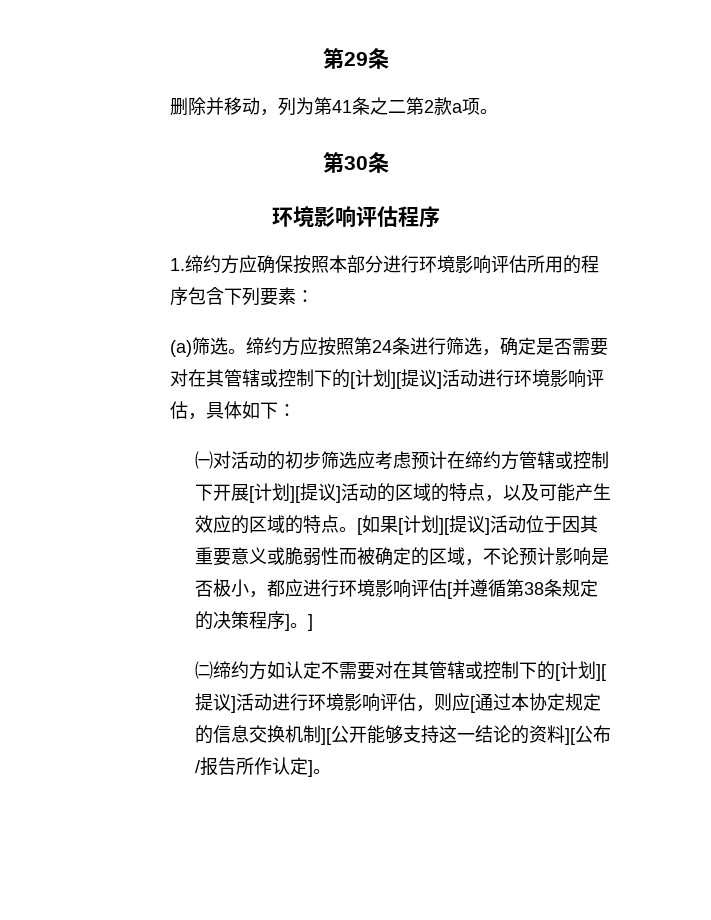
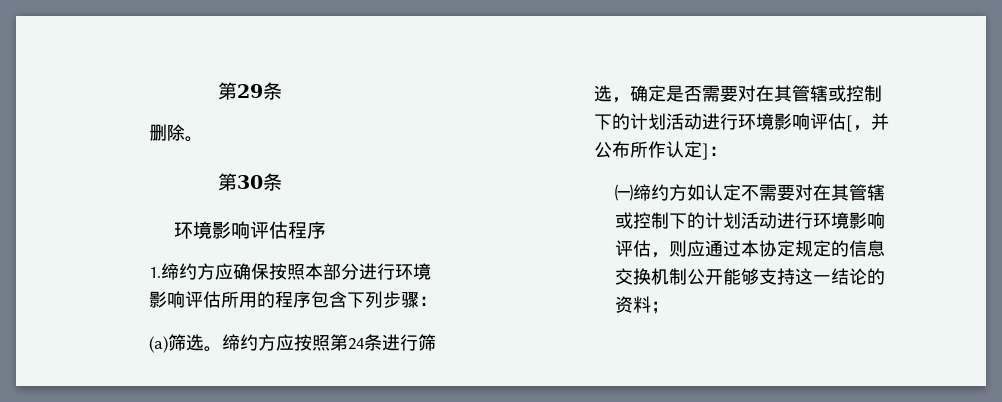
[206,97,481,116] 并移动，列为第41条之二第2款a项 -> (186, 132) none
[260,287,297,306] 要素 -> [383,291,420,308] 步骤
[350,369,605,389] [170,401,297,420] [194,451,609,470] [194,483,611,503] [194,515,598,535] [194,547,609,566] [194,579,598,599] [194,611,313,631] [194,661,213,679] [计划][提议]活动进行环境影响评估，具体如下： // ㈠对活动的初步筛选应考虑预计在缔约方管辖或控制下开展[计划][提议]活动的区域的特点，以及可能产生效应的区域的特点。[如果[计划][提议]活动位于因其重要意义或脆弱性而被确定的区域，不论预计影响是否极小，都应进行环境影响评估[并遵循第38条规定的决策程序]。] // ㈡ -> [630,113,890,132] [594,141,728,160] [615,184,634,201] 计划活动进行环境影响评估[，并公布所作认定]： // ㈠
[554,661,606,681] [194,693,236,713] [计划][提议] -> [705,212,742,229] 计划
[469,696,475,713] [ -> (706, 248) none
[320,728,331,745] ][ -> (688, 276) none
[564,725,611,745] [194,757,331,777] ][公布/报告所作认定]。 -> [651,301,670,314] ；

